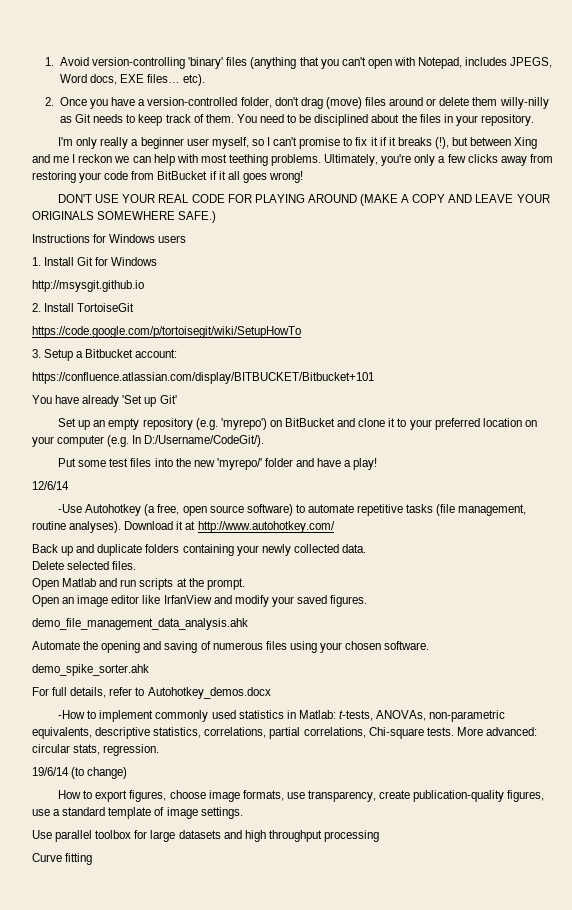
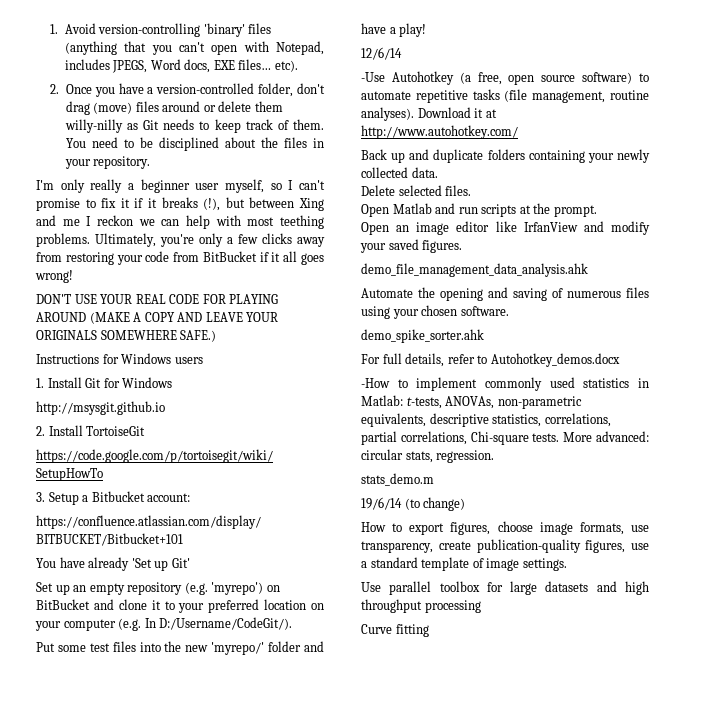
(160, 750) none -> [361,473,434,486] // stats_demo.m

